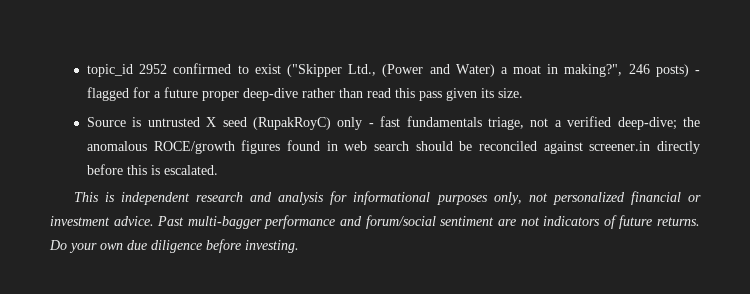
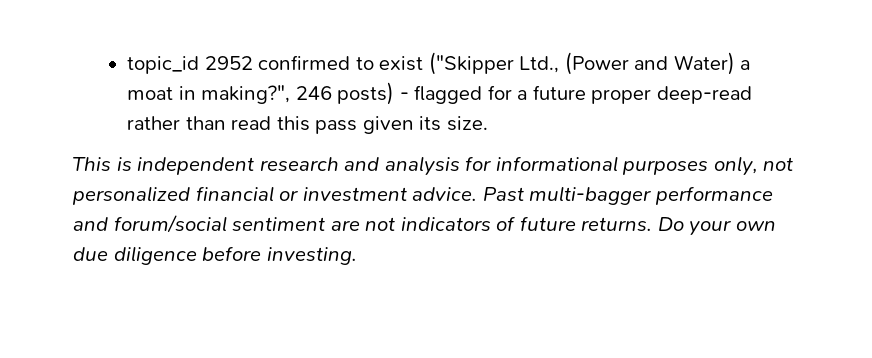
[243,88,299,101] deep-dive -> [656,86,752,104] deep-read
[87,116,700,130] [87,140,700,154] [87,164,219,175] // Source is untrusted X seed (RupakRoyC) only - fast fundamentals triage, not a verified deep-dive; the anomalous ROCE/growth figures found in web search should be reconciled against screener.in directly before this is escalated. -> (488, 123) none

